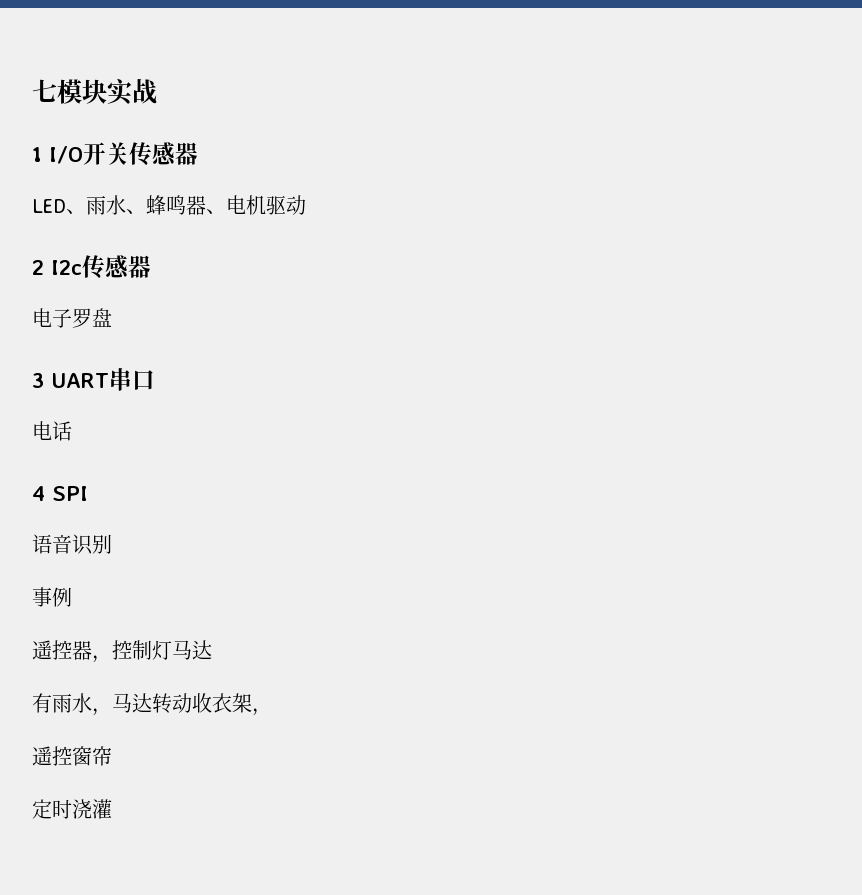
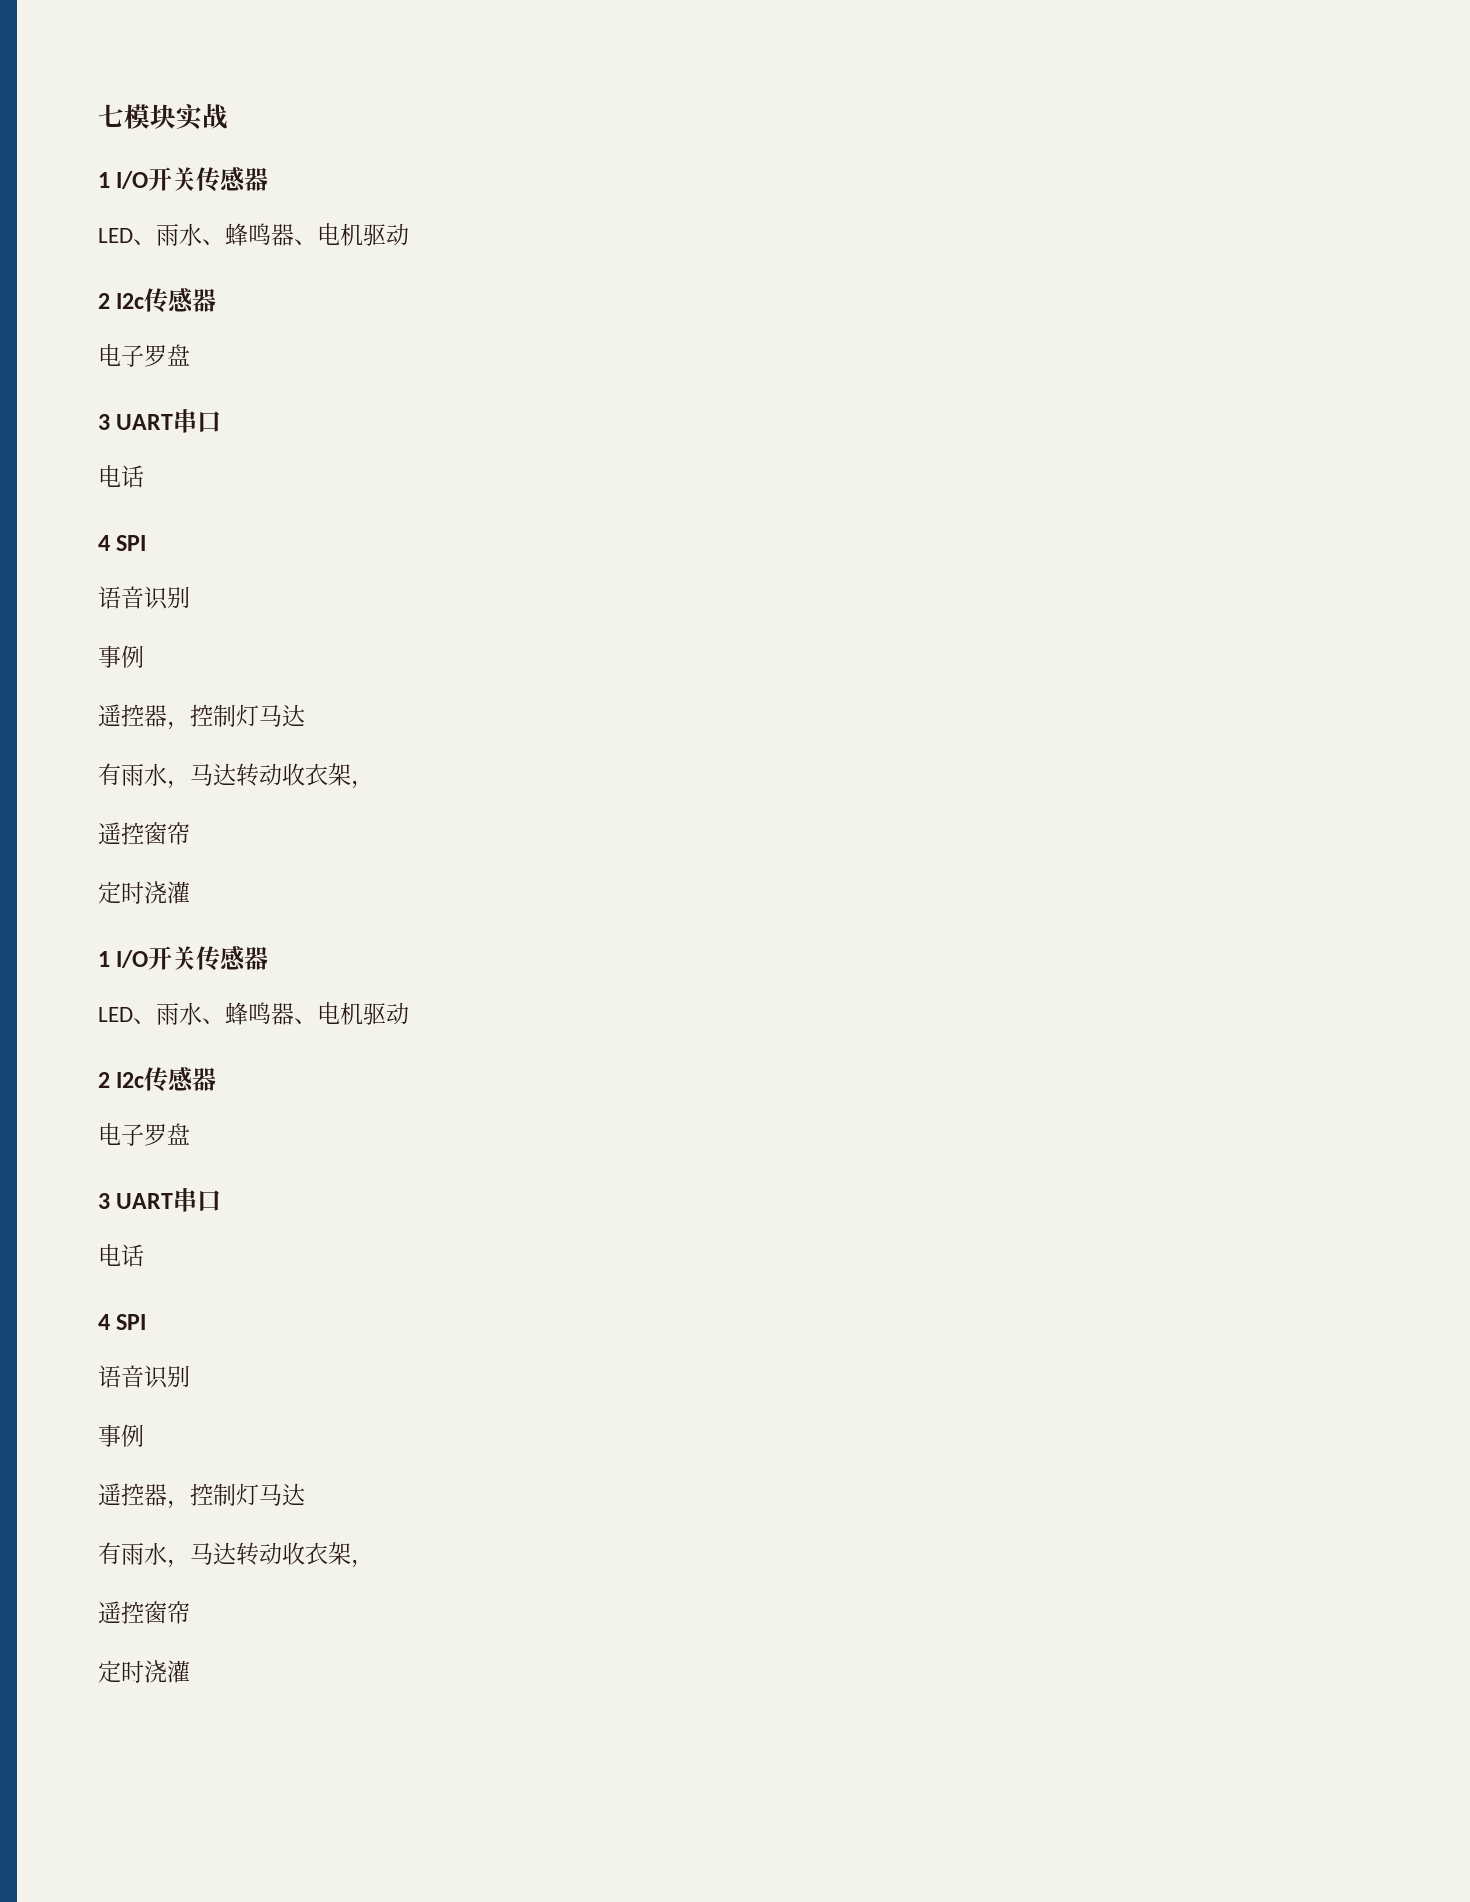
(112, 809) none -> [98,946,269,971] [98,1002,409,1025] [98,1067,217,1092] [98,1123,190,1146] [98,1188,222,1212] [98,1244,144,1267] [98,1314,147,1330] [98,1365,190,1389] [98,1424,144,1447] [98,1483,305,1509] [98,1542,374,1568] [98,1601,190,1624] [98,1660,190,1683] // 1 I/O开关传感器 // LED、雨水、蜂鸣器、电机驱动 // 2 I2c传感器 // 电子罗盘 // 3 UART串口 // 电话 // 4 SPI // 语音识别 // 事例 // 遥控器，控制灯马达 // 有雨水，马达转动收衣架， // 遥控窗帘 // 定时浇灌

